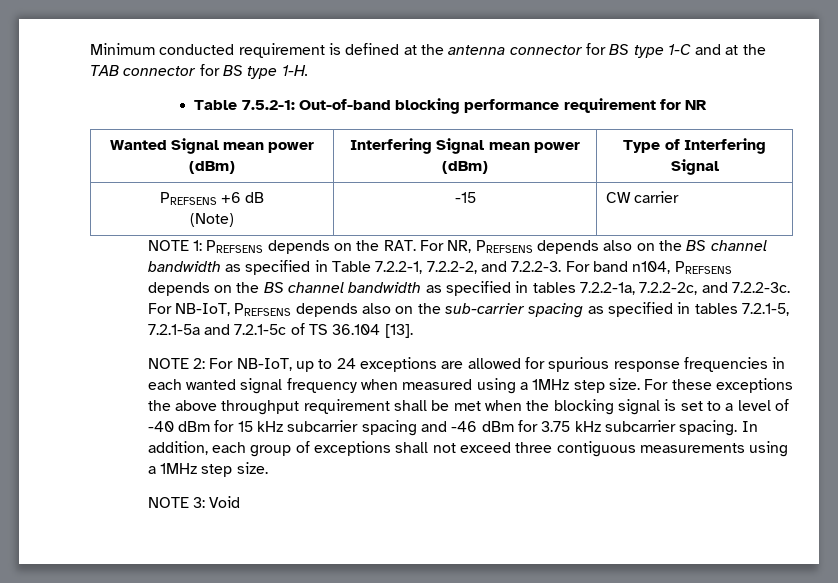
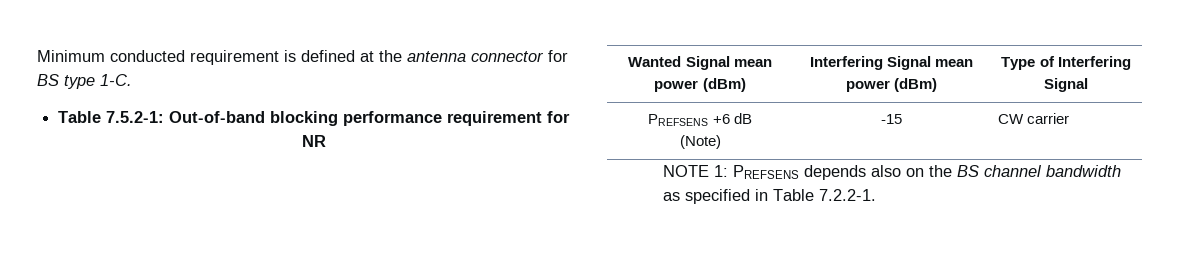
[667,44,766,55] [90,64,308,79] 1-C and at the TAB connector for BS type 1-H. -> [100,74,132,86] 1-C.
[334,240,599,254] on the RAT. For NR, PREFSENS depends -> (866, 172) none
[375,261,732,274] [147,281,790,296] [147,302,789,318] [147,323,413,338] [147,357,786,372] [147,378,793,394] [147,399,789,415] [147,420,758,436] [147,441,789,457] [147,462,268,477] [147,496,241,508] 7.2.2-1, 7.2.2-2, and 7.2.2-3. For band n104, PREFSENS depends on the BS channel bandwidth as specified in tables 7.2.2-1a, 7.2.2-2c, and 7.2.2-3c. For NB-IoT, PREFSENS depends also on the sub-carrier spacing as specified in tables 7.2.1-5, 7.2.1-5a and 7.2.1-5c of TS 36.104 [13]. // NOTE 2: For NB-IoT, up to 24 exceptions are allowed for spurious response frequencies in each wanted signal frequency when measured using a 1MHz step size. For these exceptions the above throughput requirement shall be met when the blocking signal is set to a level of -40 dBm for 15 kHz subcarrier spacing and -46 dBm for 3.75 kHz subcarrier spacing. In addition, each group of exceptions shall not exceed three contiguous measurements using a 1MHz step size. // NOTE 3: Void -> [818,189,876,201] 7.2.2-1.

